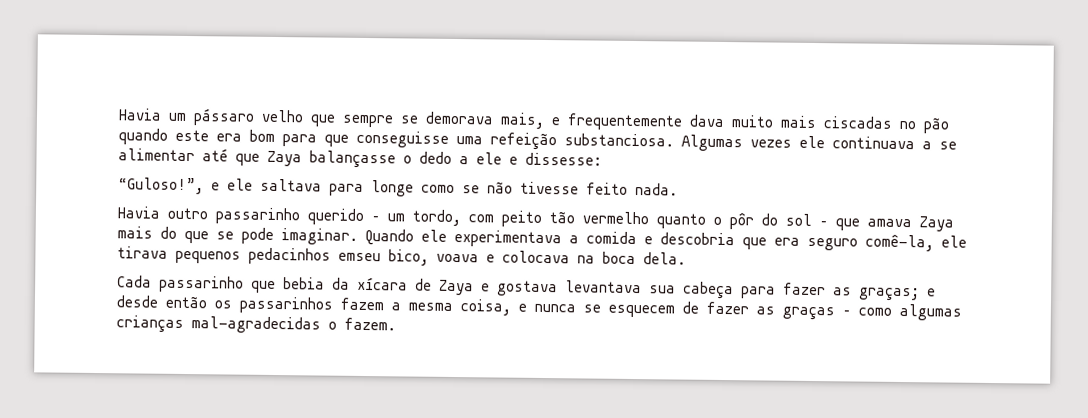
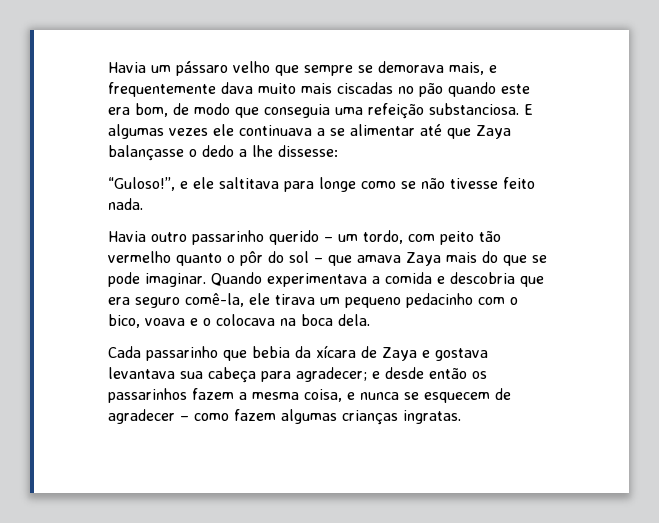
[249,129,449,148] bom para que conseguisse -> [135,103,330,118] bom, de modo que conseguia
[681,134,743,152] Algumas -> [524,104,533,115] [108,124,164,139] E algumas
[476,152,518,165] ele e -> [252,145,273,157] lhe
[260,178,322,192] saltava -> [219,177,279,189] saltitava
[421,229,447,242] ele -> (262, 279) none
[175,247,381,265] pequenos pedacinhos emseu -> [320,293,518,308] um pequeno pedacinho com o
(495, 258) none -> [203,318,211,326] o
[783,282,920,302] fazer as graças; -> [296,367,367,382] agradecer;
[706,301,835,321] fazer as graças -> [108,409,175,424] agradecer
(892, 311) none -> [234,409,276,421] fazem
[191,316,396,334] mal-agradecidas o fazem. -> [403,410,461,424] ingratas.

